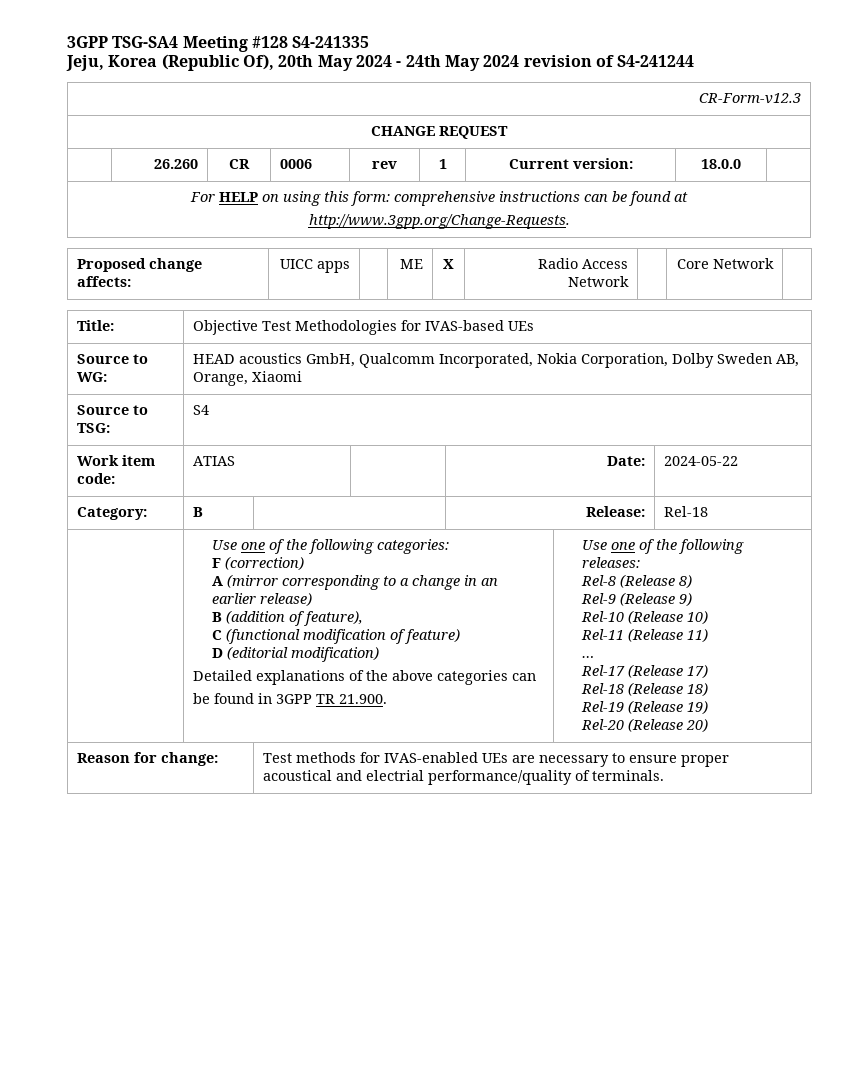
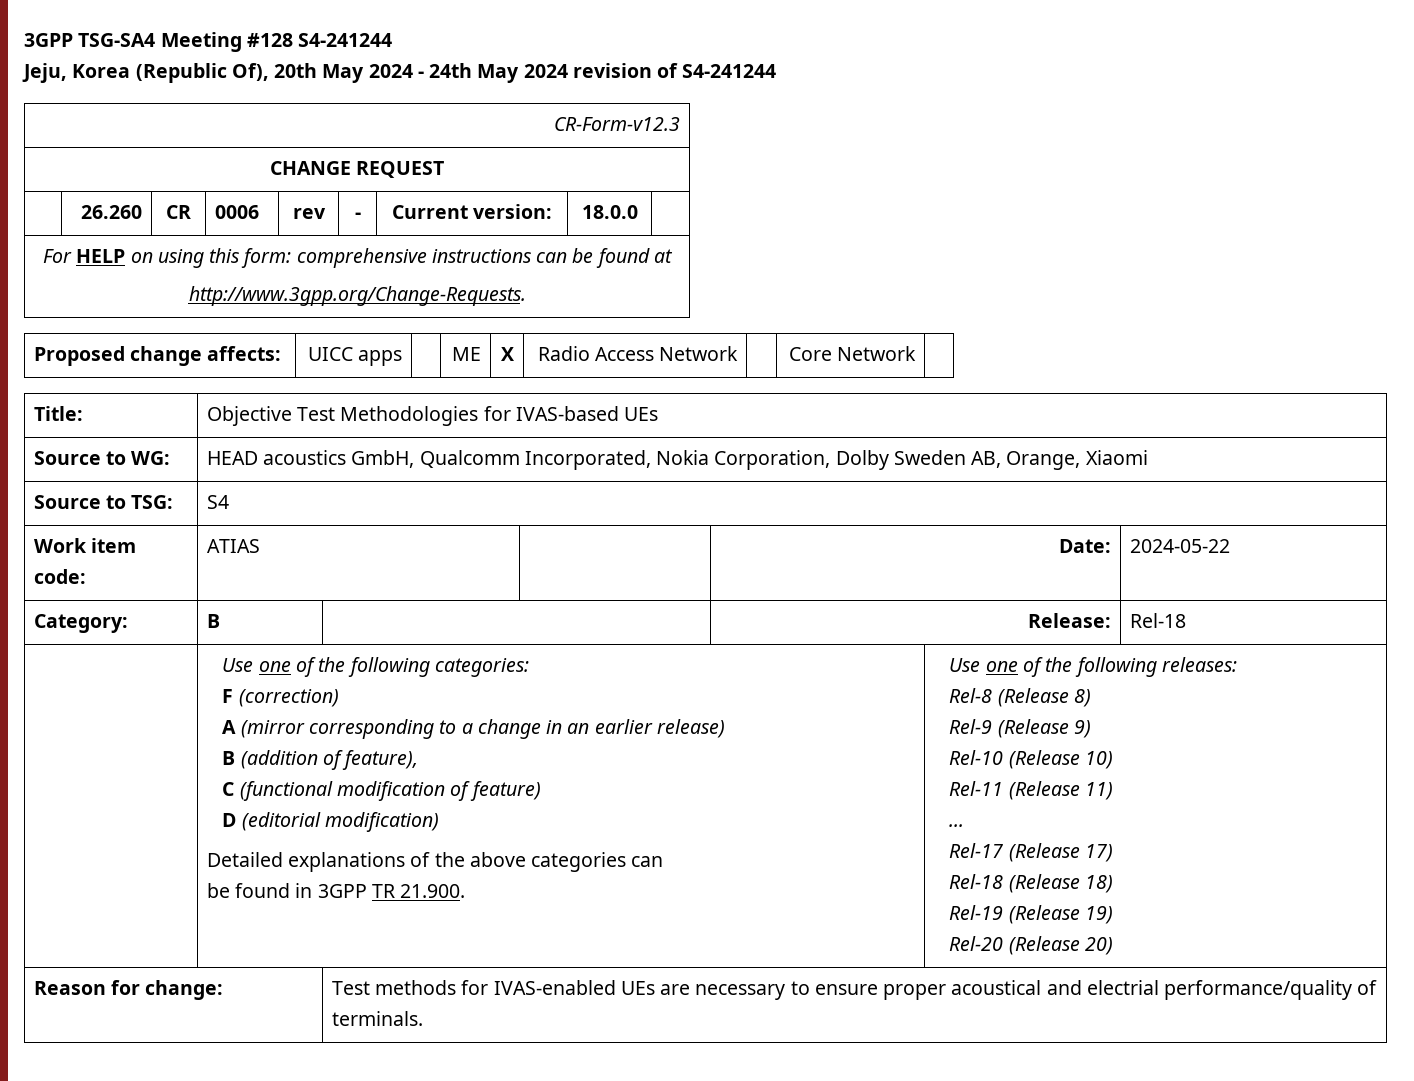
[292,36,370,48] S4-241335 -> [298,33,393,47] S4-241244
[438,159,447,169] 1 -> [354,212,361,219] -

